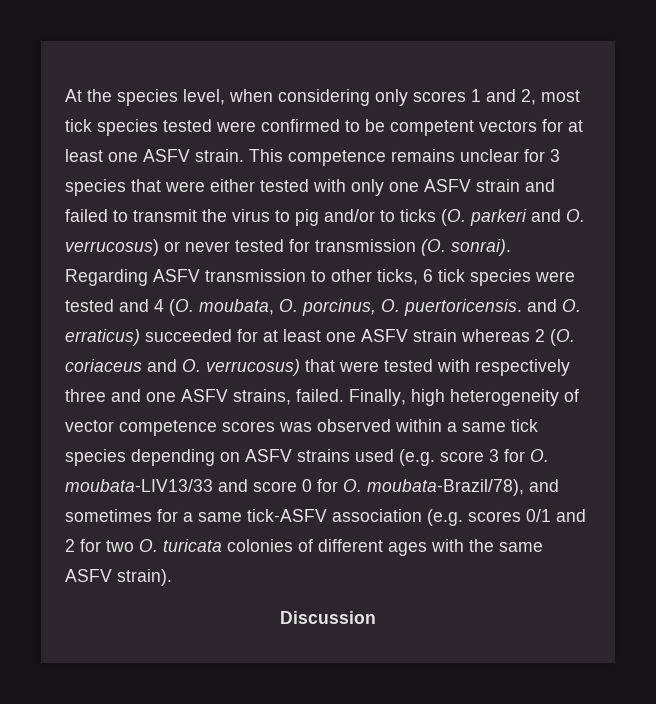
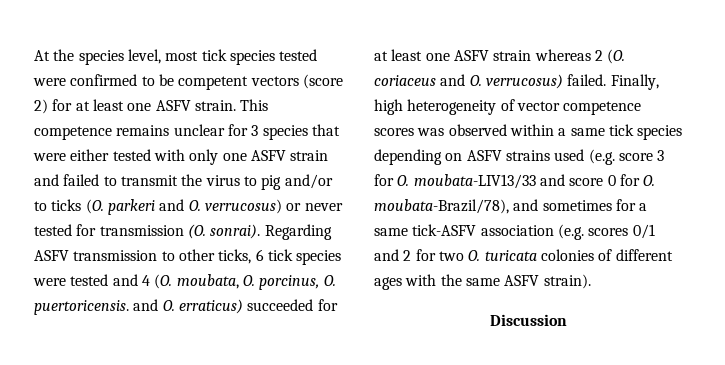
[229,89,536,106] when considering only scores 1 and 2, -> (161, 56) none
(537, 126) none -> [302,74,343,89] [34,99,48,114] (score 2)
[305,359,570,376] [65,389,291,405] that were tested with respectively three and one ASFV strains, -> (563, 81) none

